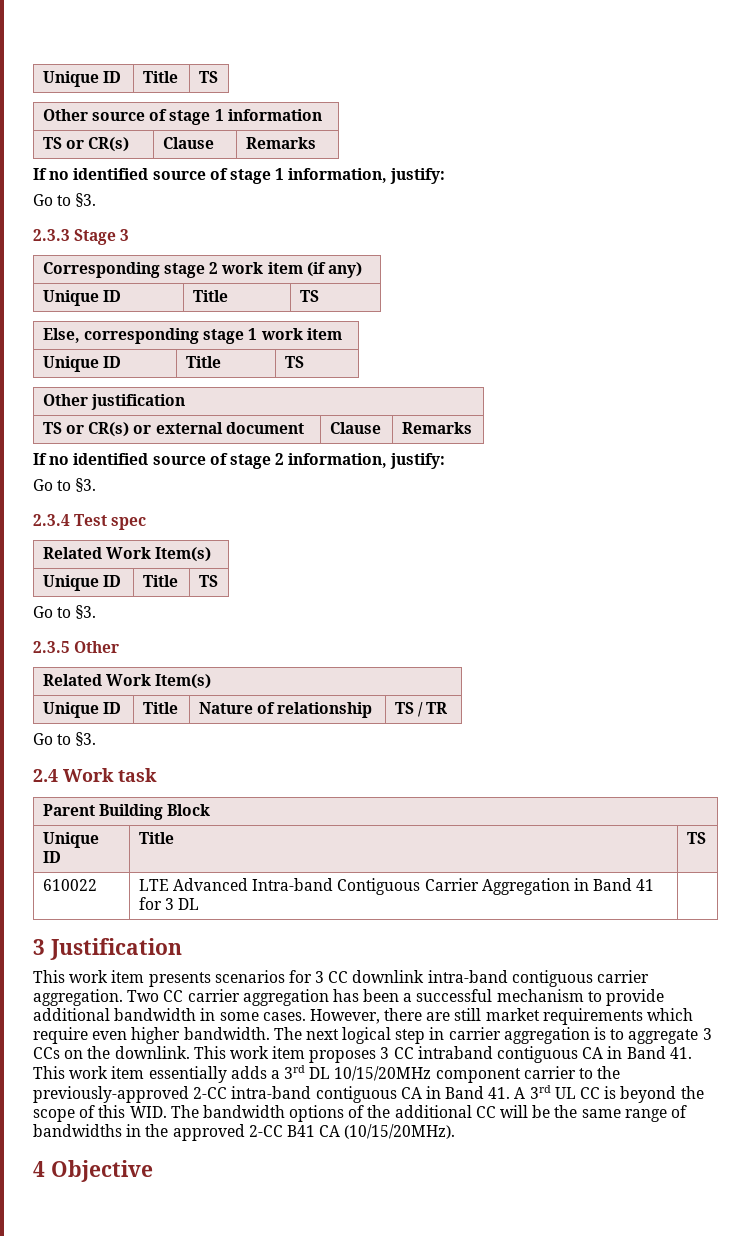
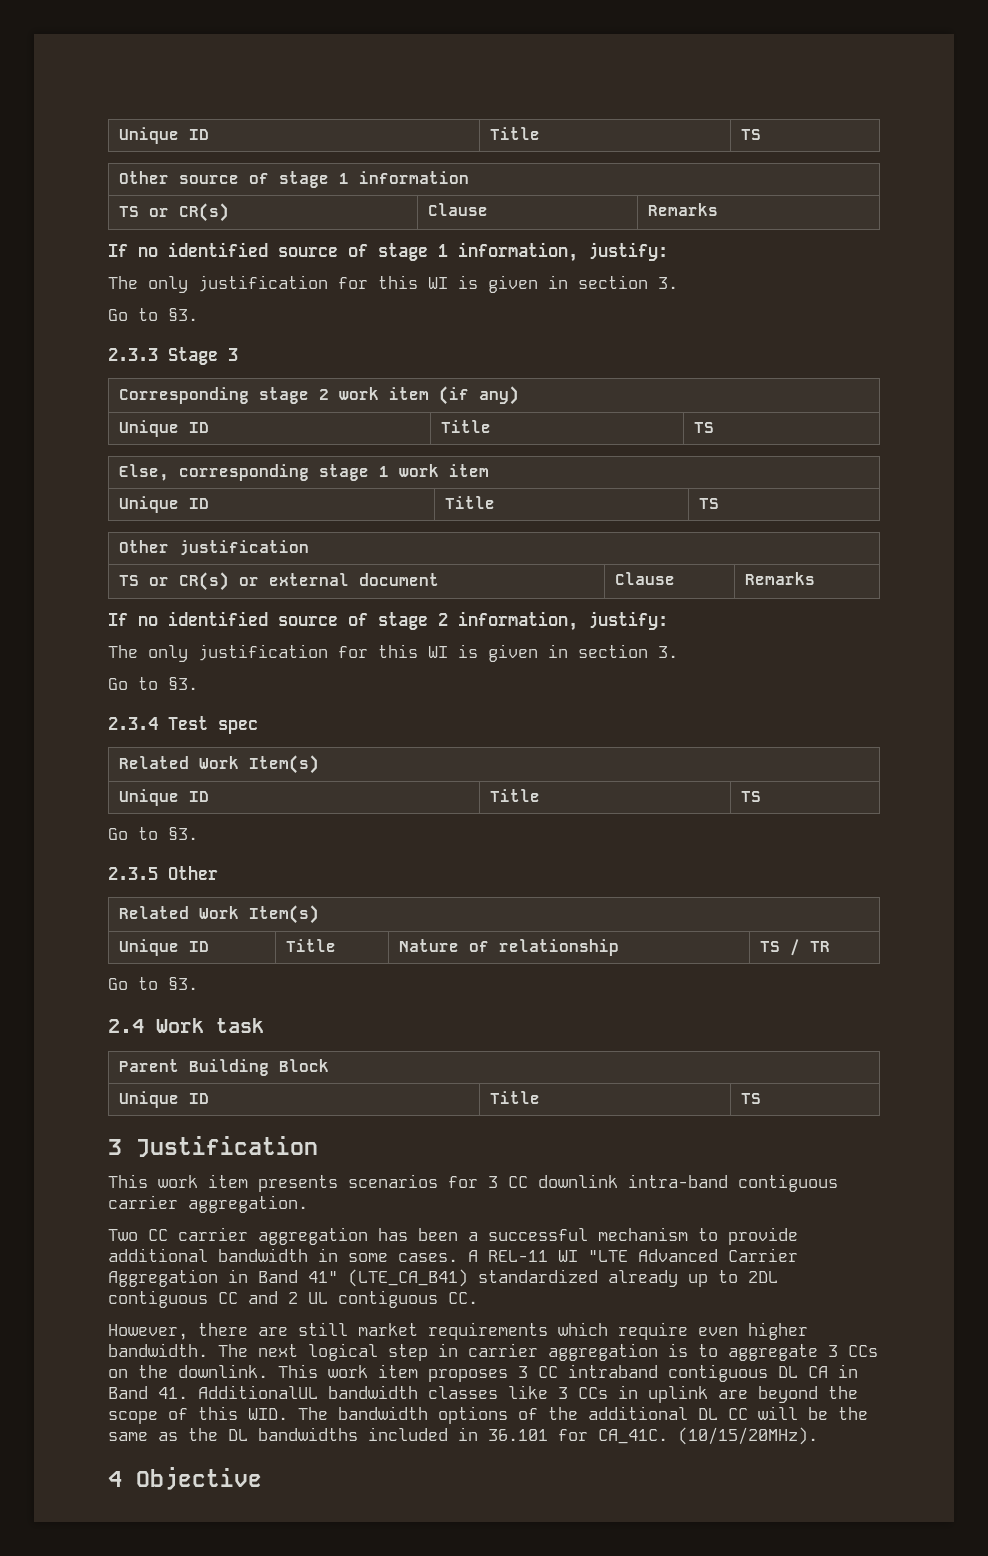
(446, 176) none -> [108,275,678,293] // The only justification for this WI is given in section 3.
(446, 461) none -> [108,644,678,662] // The only justification for this WI is given in section 3.
[42,879,97,891] [138,878,655,895] [138,897,200,910] // 610022 | LTE Advanced Intra-band Contiguous Carrier Aggregation in Band 41 for 3 DL | -> (762, 1098) none
(123, 997) none -> (308, 1204) //
(306, 1016) none -> [468,1248,798,1262] [108,1269,778,1287] [108,1290,478,1308] A REL-11 WI "LTE Advanced Carrier Aggregation in Band 41" (LTE_CA_B41) standardized already up to 2DL contiguous CC and 2 UL contiguous CC. //
[582,1046,692,1059] [33,1065,621,1083] [33,1085,617,1103] CA in Band 41. This work item essentially adds a 3rd DL 10/15/20MHz component carrier to the previously-approved 2-CC intra-band contiguous CA in Band 41. A 3rd UL CC is -> [778,1364,858,1378] [108,1385,748,1403] DL CA in Band 41. AdditionalUL bandwidth classes like 3 CCs in uplink are
(472, 1111) none -> [698,1408,718,1420] DL
[624,1105,687,1122] [33,1124,341,1141] range of bandwidths in the approved 2-CC B41 CA -> [158,1427,668,1444] as the DL bandwidths included in 36.101 for CA_41C.

